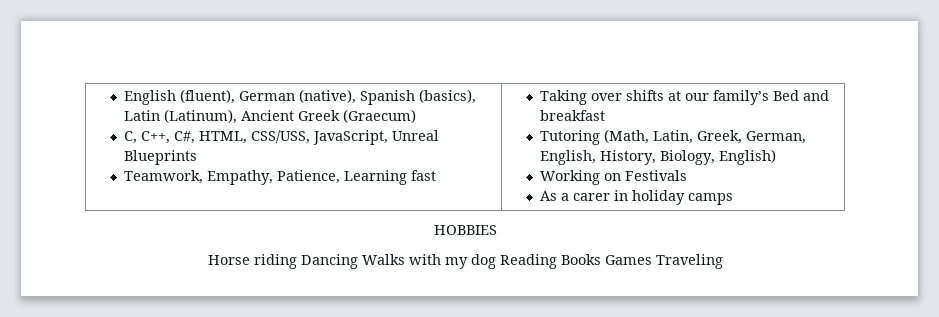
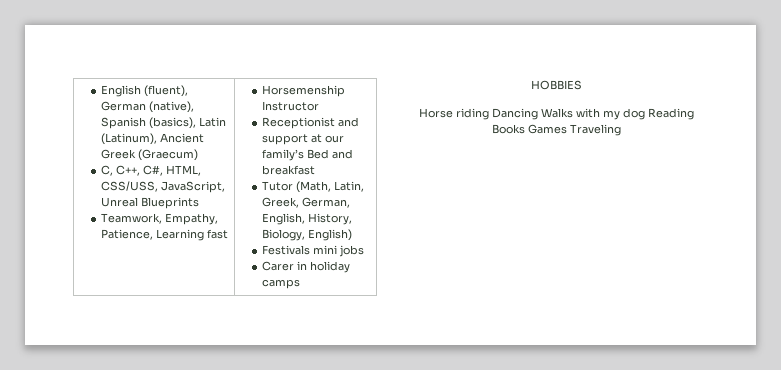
[540,90,665,105] Taking over shifts -> [261,85,345,97] [261,101,319,111] [261,117,359,129] [261,134,308,145] Horsemenship Instructor // Receptionist and support
[540,130,601,145] Tutoring -> [261,181,293,191] Tutor
[540,170,622,185] Working on -> (352, 235) none
[540,191,611,201] // As a carer -> [312,245,364,257] [261,261,294,271] mini jobs // Carer

